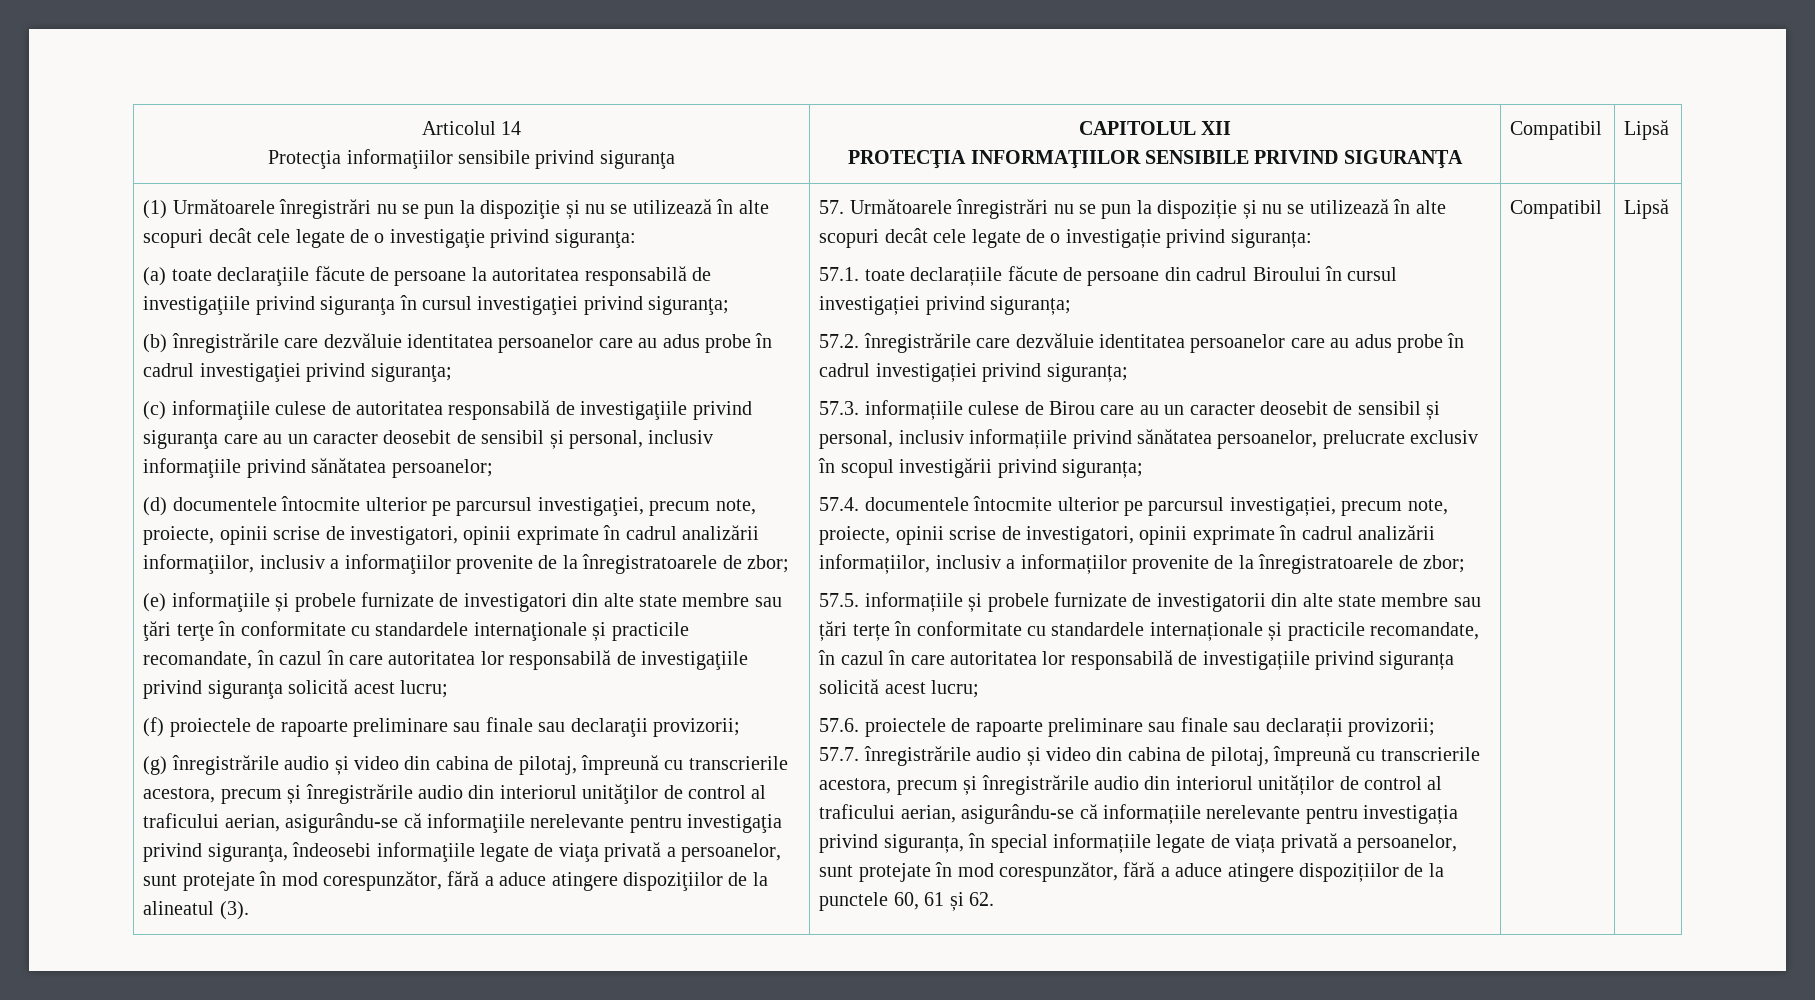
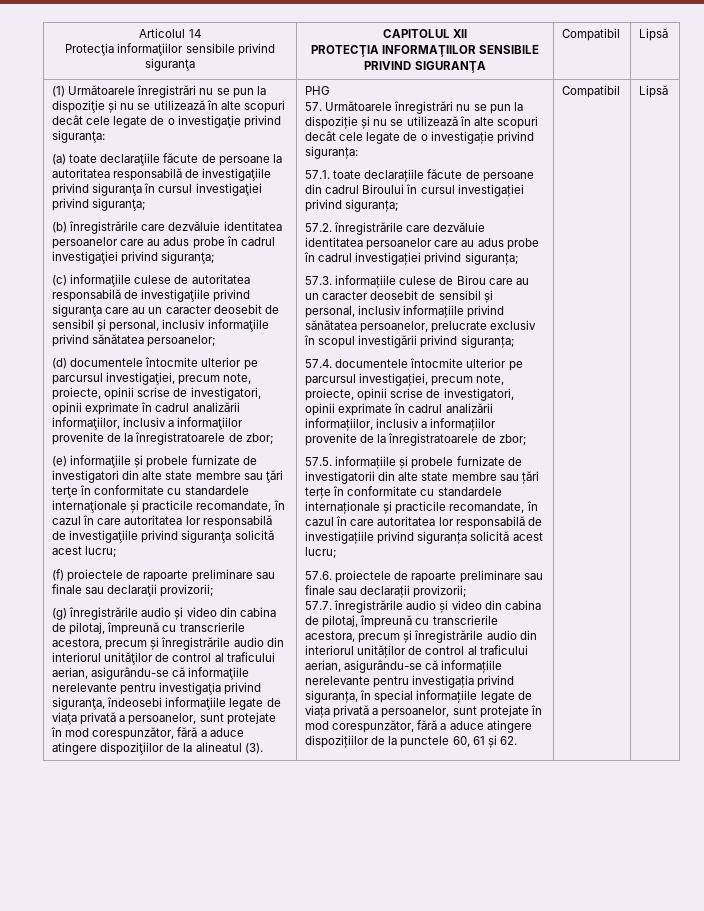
(249, 910) none -> [305,86,331,95] PHG //

